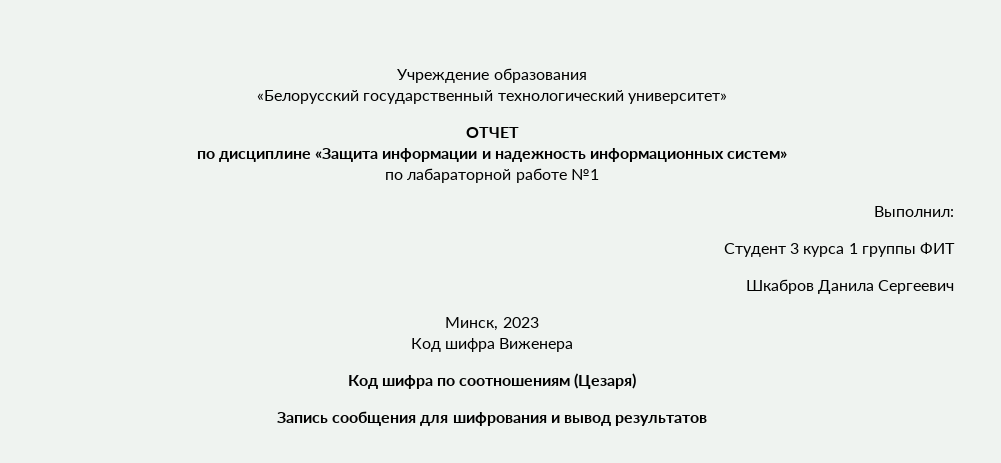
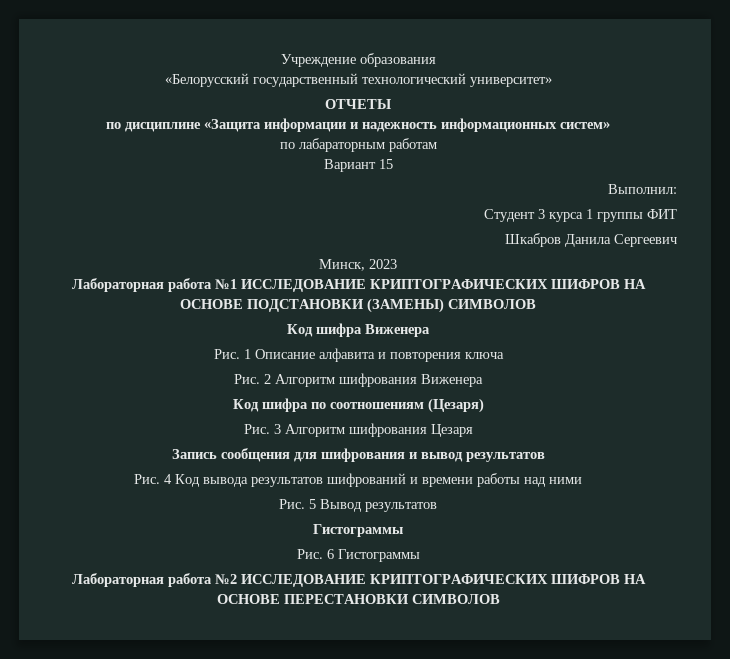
[465,127,519,138] ОТЧЕТ -> [325,99,391,109] ОТЧЕТЫ
[407,168,599,183] лабараторной работе №1 -> [298,138,437,152] [323,159,393,172] лабараторным работам // Вариант 15
[410,338,495,352] Код шифра -> [71,278,646,292] [180,298,536,313] [287,323,430,337] [213,348,504,362] [234,373,417,387] Лабораторная работа №1 ИССЛЕДОВАНИЕ КРИПТОГРАФИЧЕСКИХ ШИФРОВ НА ОСНОВЕ ПОДСТАНОВКИ (ЗАМЕНЫ) СИМВОЛОВ // Код шифра Виженера // Рис. 1 Описание алфавита и повторения ключа // Рис. 2 Алгоритм шифрования
(637, 381) none -> [243,423,473,437] // Рис. 3 Алгоритм шифрования Цезаря
(708, 420) none -> [134,473,582,487] [279,499,437,512] [313,524,403,537] [296,549,420,562] [71,573,646,587] [216,594,500,604] // Рис. 4 Код вывода результатов шифрований и времени работы над ними // Рис. 5 Вывод результатов // Гистограммы // Рис. 6 Гистограммы // Лабораторная работа №2 ИССЛЕДОВАНИЕ КРИПТОГРАФИЧЕСКИХ ШИФРОВ НА ОСНОВЕ ПЕРЕСТАНОВКИ СИМВОЛОВ

